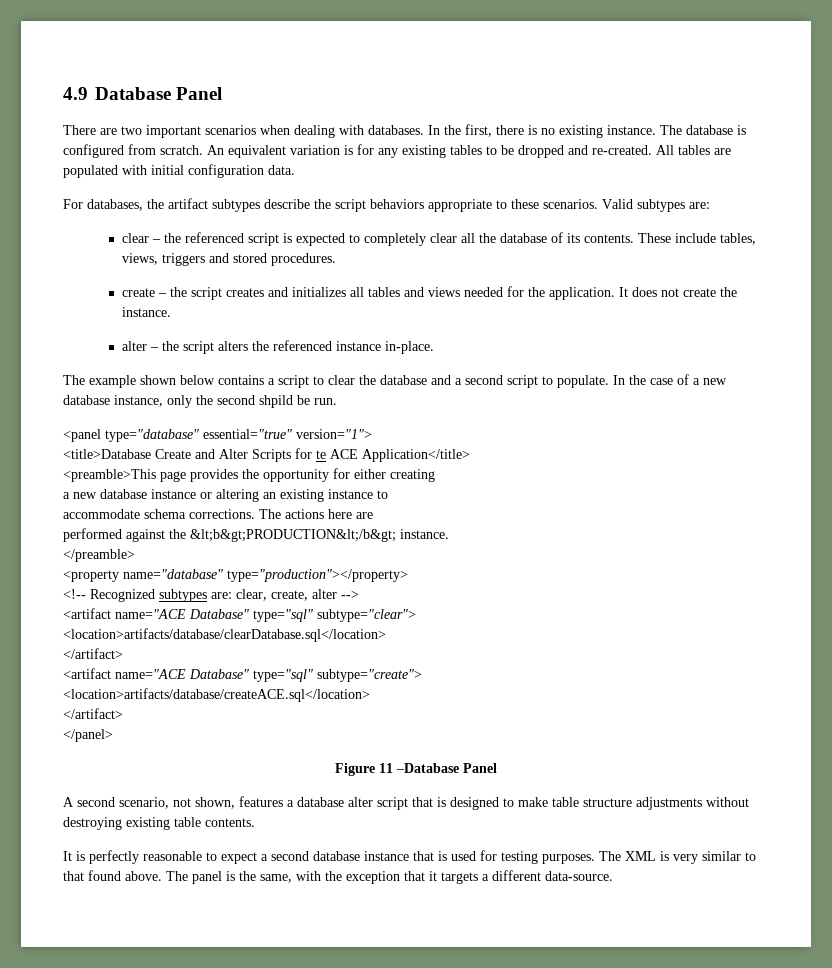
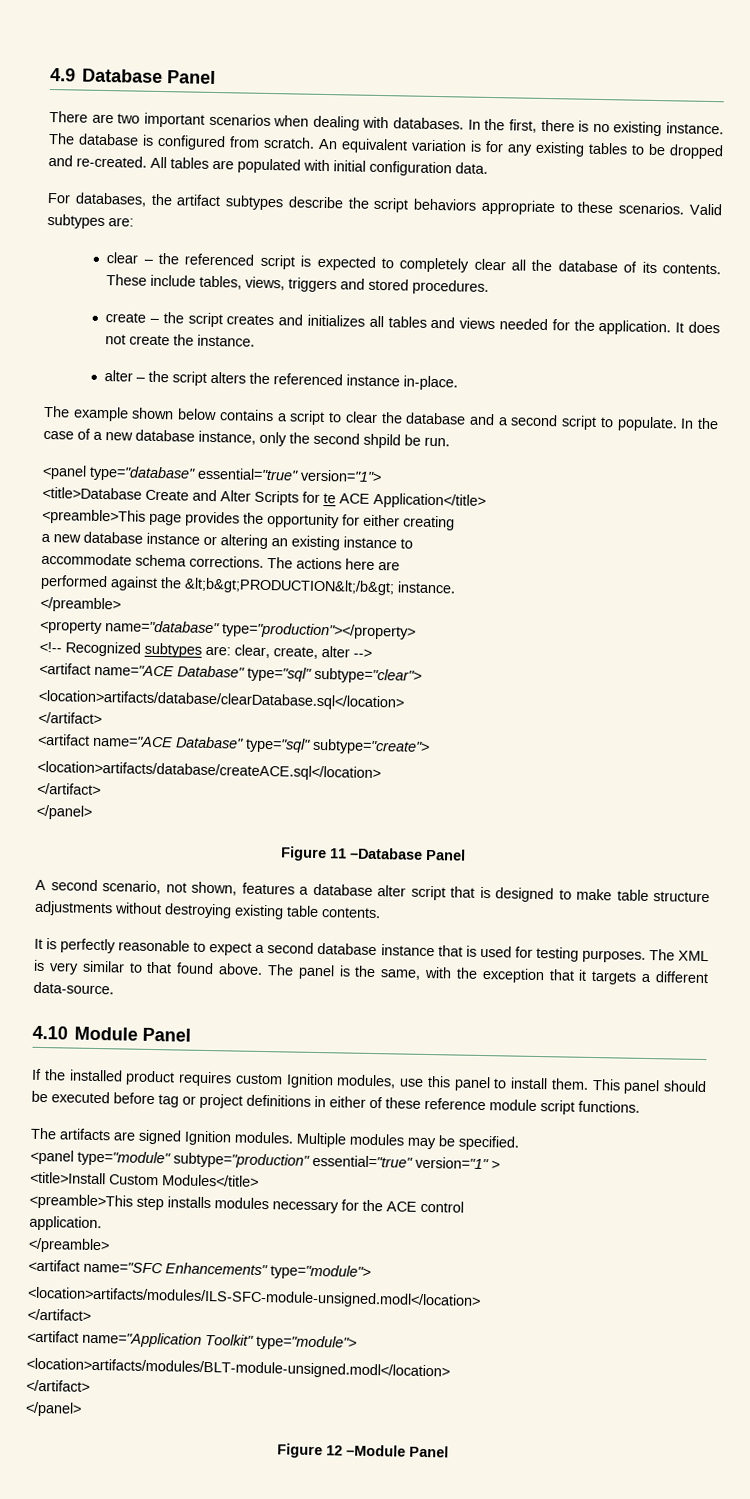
(613, 876) none -> [32,1025,192,1042] [31,1068,707,1095] [31,1090,640,1115] [30,1127,519,1151] [30,1149,500,1170] [30,1171,259,1187] [29,1193,464,1214] [29,1215,102,1232] [28,1237,110,1254] [28,1259,371,1281] [27,1286,481,1309] [27,1308,91,1321] [27,1330,357,1351] [26,1357,450,1380] [26,1379,90,1392] [25,1401,82,1417] [276,1443,449,1459] // 4.10 Module Panel // If the installed product requires custom Ignition modules, use this panel to install them. This panel should be executed before tag or project definitions in either of these reference module script functions. // The artifacts are signed Ignition modules. Multiple modules may be specified. // <panel type="module" subtype="production" essential="true" version="1" > // <title>Install Custom Modules</title> // <preamble>This step installs modules necessary for the ACE control // application. // </preamble> // <artifact name="SFC Enhancements" type="module"> // <location>artifacts/modules/ILS-SFC-module-unsigned.modl</location> // </artifact> // <artifact name="Application Toolkit" type="module"> // <location>artifacts/modules/BLT-module-unsigned.modl</location> // </artifact> // </panel> // Figure 12 –Module Panel

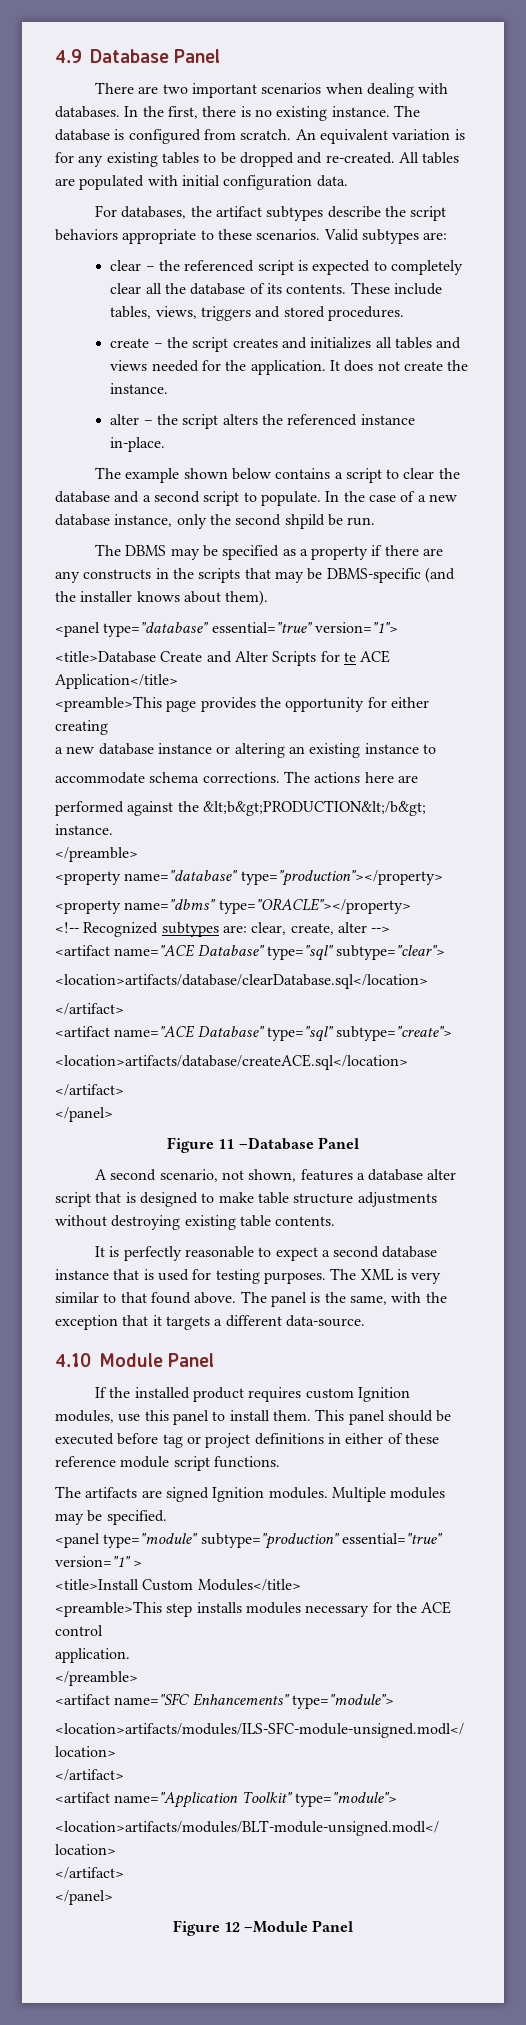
(450, 441) none -> [94,544,444,560] [55,567,455,583] [55,590,269,606] // The DBMS may be specified as a property if there are any constructs in the scripts that may be DBMS-specific (and the installer knows about them).
(416, 631) none -> [55,898,411,914] // <property name="dbms" type="ORACLE"></property>

